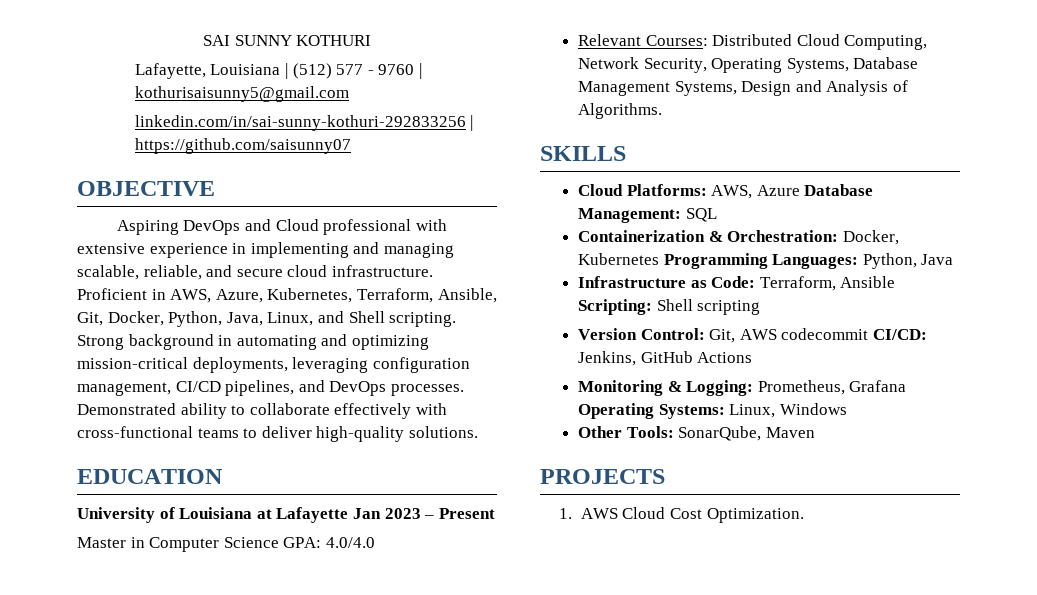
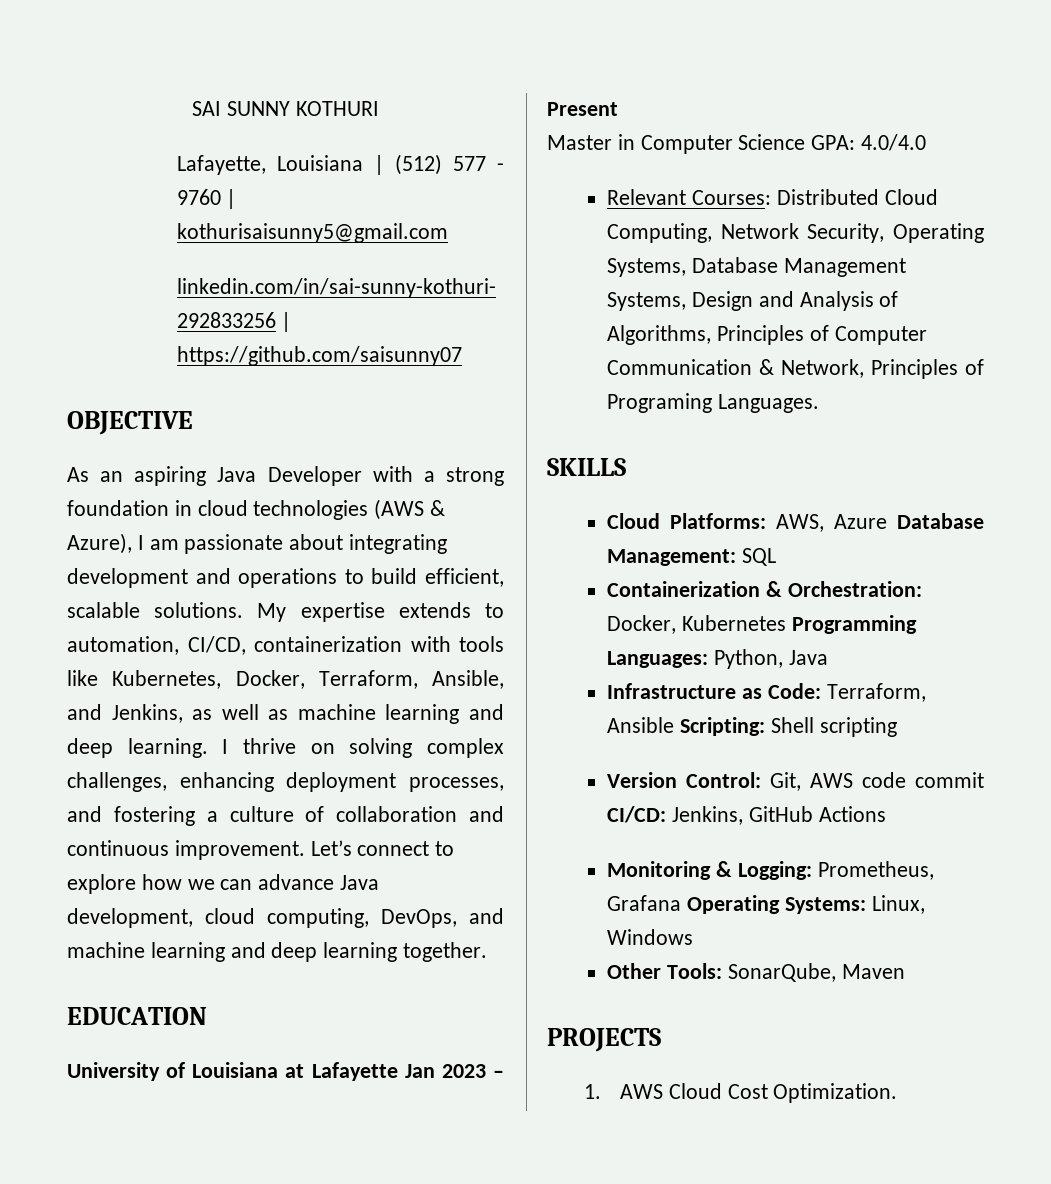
[116,219,447,235] [77,242,454,258] [77,265,433,280] [77,288,497,303] [77,311,457,327] [77,334,429,350] [77,357,470,373] [77,380,464,396] [77,403,447,419] [77,426,478,442] Aspiring DevOps and Cloud professional with extensive experience in implementing and managing scalable, reliable, and secure cloud infrastructure. Proficient in AWS, Azure, Kubernetes, Terraform, Ansible, Git, Docker, Python, Java, Linux, and Shell scripting. Strong background in automating and optimizing mission-critical deployments, leveraging configuration management, CI/CD pipelines, and DevOps processes. Demonstrated ability to collaborate effectively with cross-functional teams to deliver high-quality solutions. -> [67,466,505,486] [67,499,446,520] [67,533,448,554] [67,568,504,588] [67,602,504,622] [67,636,504,655] [67,670,504,689] [67,704,504,724] [67,738,504,758] [67,772,504,792] [67,806,504,826] [67,840,455,860] [67,874,380,894] [67,908,504,928] [67,942,488,962] As an aspiring Java Developer with a strong foundation in cloud technologies (AWS & Azure), I am passionate about integrating development and operations to build efficient, scalable solutions. My expertise extends to automation, CI/CD, containerization with tools like Kubernetes, Docker, Terraform, Ansible, and Jenkins, as well as machine learning and deep learning. I thrive on solving complex challenges, enhancing deployment processes, and fostering a culture of collaboration and continuous improvement. Let’s connect to explore how we can advance Java development, cloud computing, DevOps, and machine learning and deep learning together.
[577,103,662,119] Algorithms. -> [607,325,927,345] [607,359,984,379] [607,393,819,413] Algorithms, Principles of Computer Communication & Network, Principles of Programing Languages.
[781,328,869,340] codecommit -> [862,772,984,788] code commit

